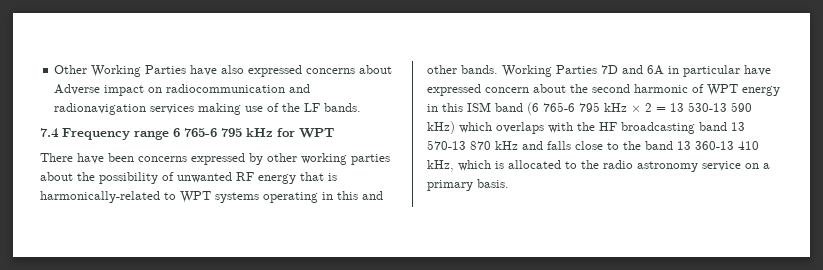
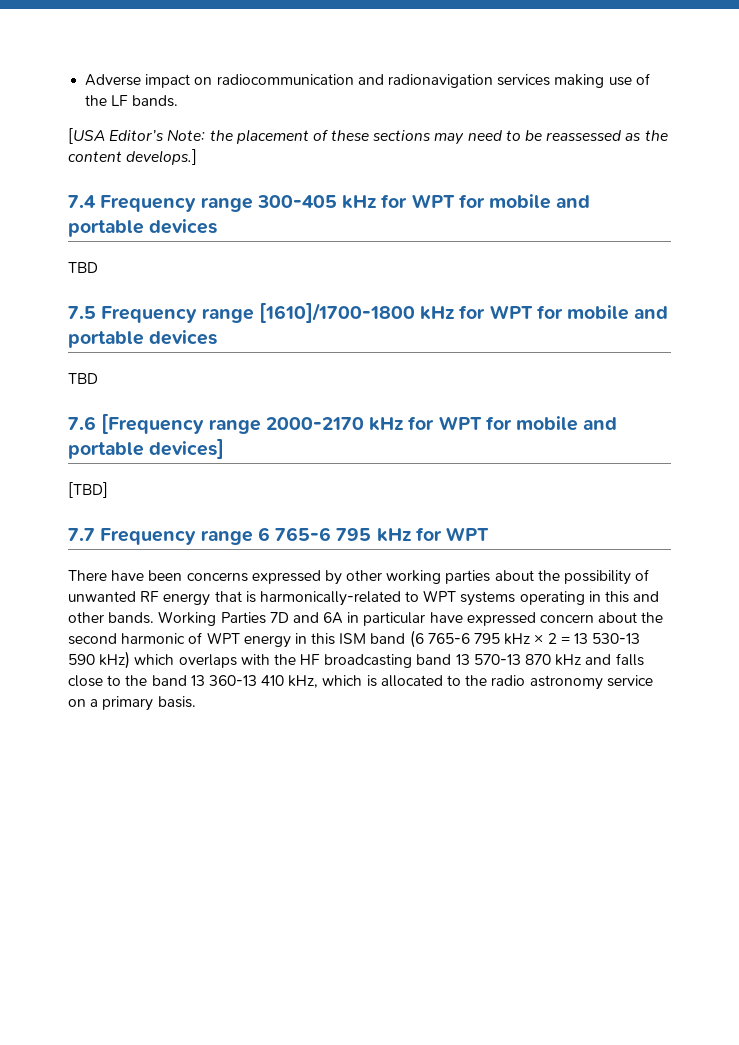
[54,65,393,77] Other Working Parties have also expressed concerns about -> (85, 80) none
[40,128,59,138] 7.4 -> [68,128,668,145] [68,149,198,165] [68,194,591,212] [68,219,218,237] [68,262,98,273] [68,302,669,323] [68,330,218,348] [68,373,98,384] [68,413,618,434] [68,438,225,459] [68,482,108,498] [68,528,95,541] [USA Editor’s Note: the placement of these sections may need to be reassessed as the content develops.] // 7.4 Frequency range 300-405 kHz for WPT for mobile and portable devices // TBD // 7.5 Frequency range [1610]/1700-1800 kHz for WPT for mobile and portable devices // TBD // 7.6 [Frequency range 2000-2170 kHz for WPT for mobile and portable devices] // [TBD] // 7.7

